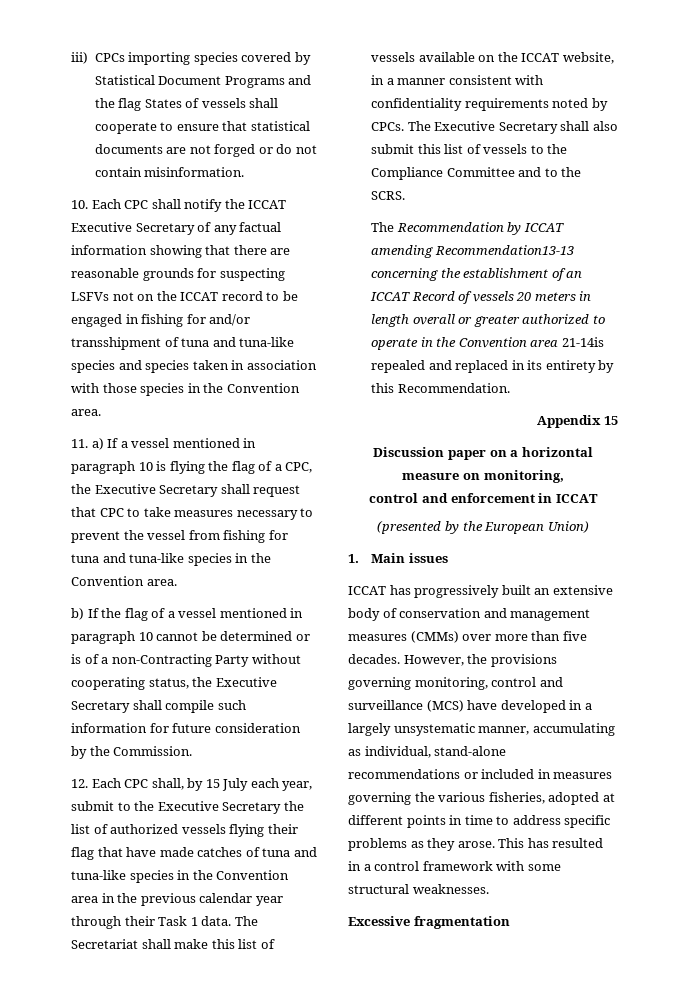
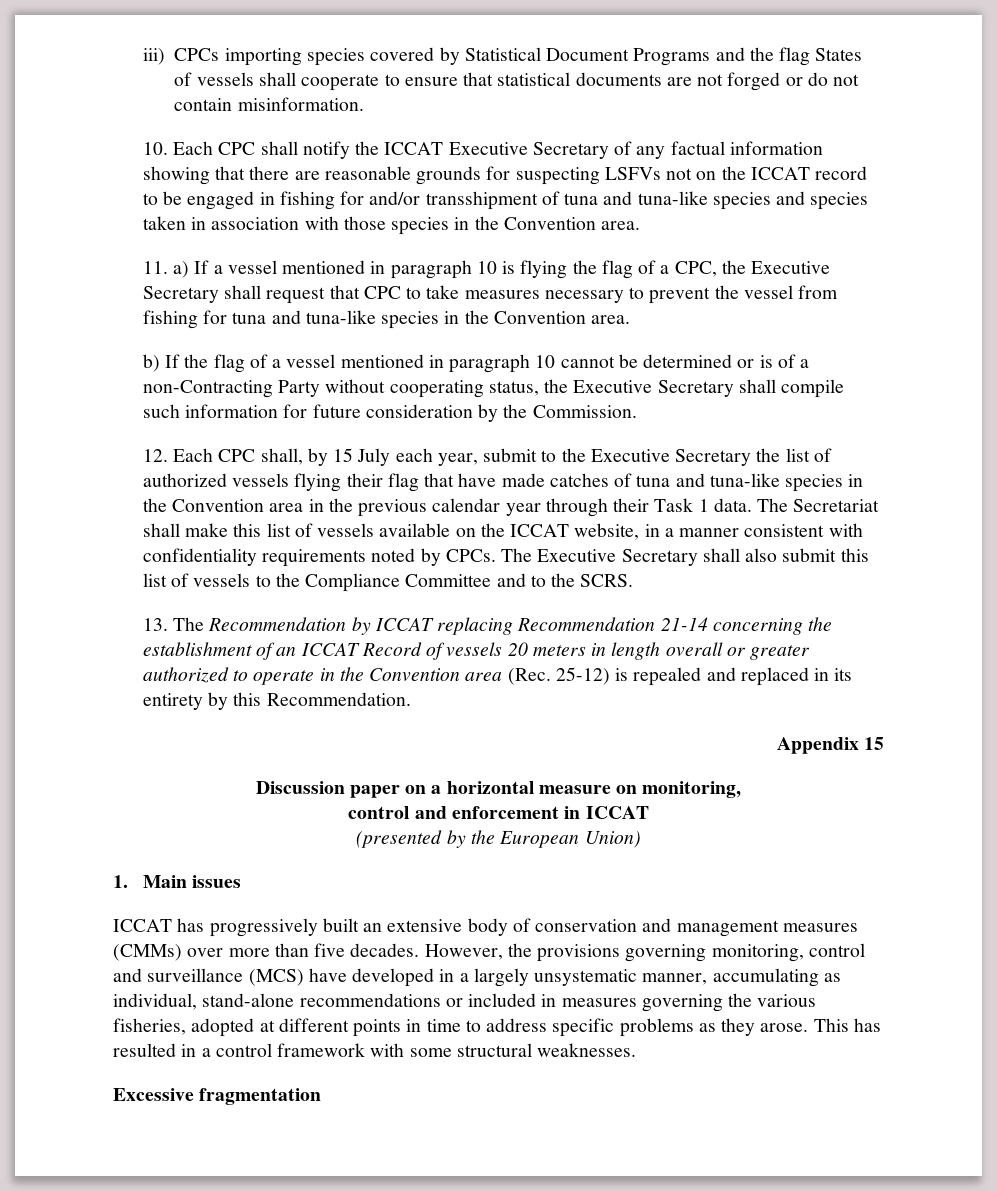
(406, 195) none -> [142,618,168,631] 13.
[371,245,574,258] amending Recommendation13-13 -> [437,617,708,635] replacing Recommendation 21-14
[561,337,604,347] 21-14is -> [507,667,629,685] (Rec. 25-12) is

